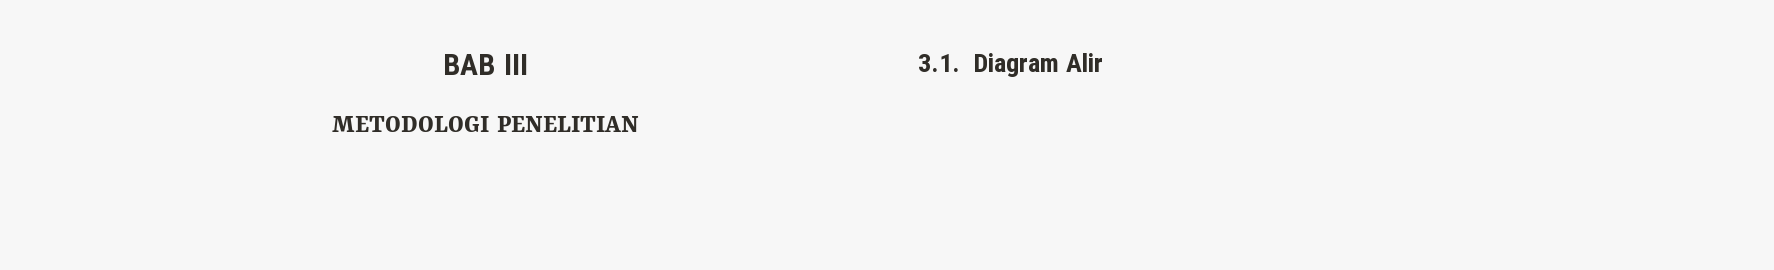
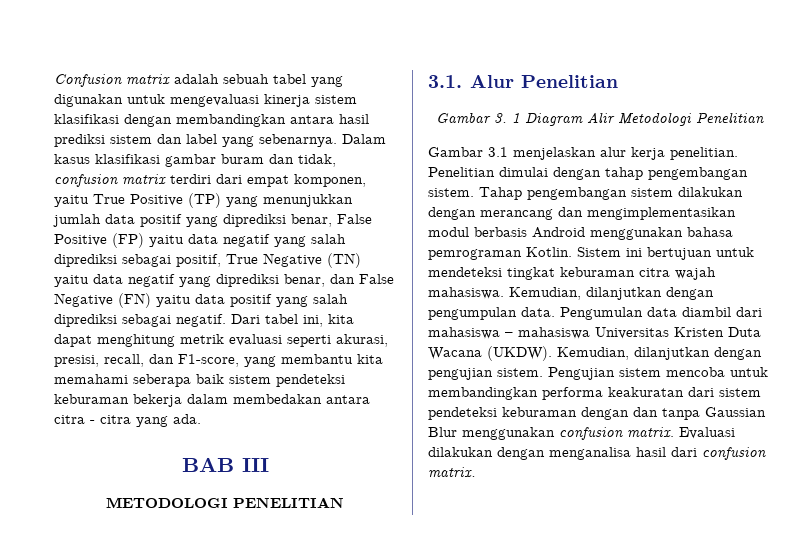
(443, 64) none -> [54,74,343,87] [54,94,357,107] [54,114,369,127] [54,134,386,147] [54,154,336,167] [54,174,366,187] [54,193,353,208] [53,214,372,227] [54,233,346,248] [54,253,361,268] [54,274,394,287] [54,293,348,308] [54,314,354,327] [54,334,388,347] [54,354,383,367] [54,374,345,387] [54,394,370,407] [54,414,201,427] Confusion matrix adalah sebuah tabel yang digunakan untuk mengevaluasi kinerja sistem klasifikasi dengan membandingkan antara hasil prediksi sistem dan label yang sebenarnya. Dalam kasus klasifikasi gambar buram dan tidak, confusion matrix terdiri dari empat komponen, yaitu True Positive (TP) yang menunjukkan jumlah data positif yang diprediksi benar, False Positive (FP) yaitu data negatif yang salah diprediksi sebagai positif, True Negative (TN) yaitu data negatif yang diprediksi benar, dan False Negative (FN) yaitu data positif yang salah diprediksi sebagai negatif. Dari tabel ini, kita dapat menghitung metrik evaluasi seperti akurasi, presisi, recall, dan F1-score, yang membantu kita memahami seberapa baik sistem pendeteksi keburaman bekerja dalam membedakan antara citra - citra yang ada. //
[973,53,1104,77] Diagram Alir -> [469,75,618,88] [435,112,764,126] [428,147,738,160] [428,167,748,180] [428,187,743,200] [428,207,736,220] [428,227,733,240] [428,247,754,260] [428,267,716,280] [428,287,714,300] [428,307,762,320] [428,327,761,339] [428,346,762,361] [428,367,768,380] [428,387,761,400] [428,407,766,420] [428,427,735,440] [428,447,766,460] [428,467,476,478] Alur Penelitian // Gambar 3. 1 Diagram Alir Metodologi Penelitian // Gambar 3.1 menjelaskan alur kerja penelitian. Penelitian dimulai dengan tahap pengembangan sistem. Tahap pengembangan sistem dilakukan dengan merancang dan mengimplementasikan modul berbasis Android menggunakan bahasa pemrograman Kotlin. Sistem ini bertujuan untuk mendeteksi tingkat keburaman citra wajah mahasiswa. Kemudian, dilanjutkan dengan pengumpulan data. Pengumulan data diambil dari mahasiswa – mahasiswa Universitas Kristen Duta Wacana (UKDW). Kemudian, dilanjutkan dengan pengujian sistem. Pengujian sistem mencoba untuk membandingkan performa keakuratan dari sistem pendeteksi keburaman dengan dan tanpa Gaussian Blur menggunakan confusion matrix. Evaluasi dilakukan dengan menganalisa hasil dari confusion matrix.

